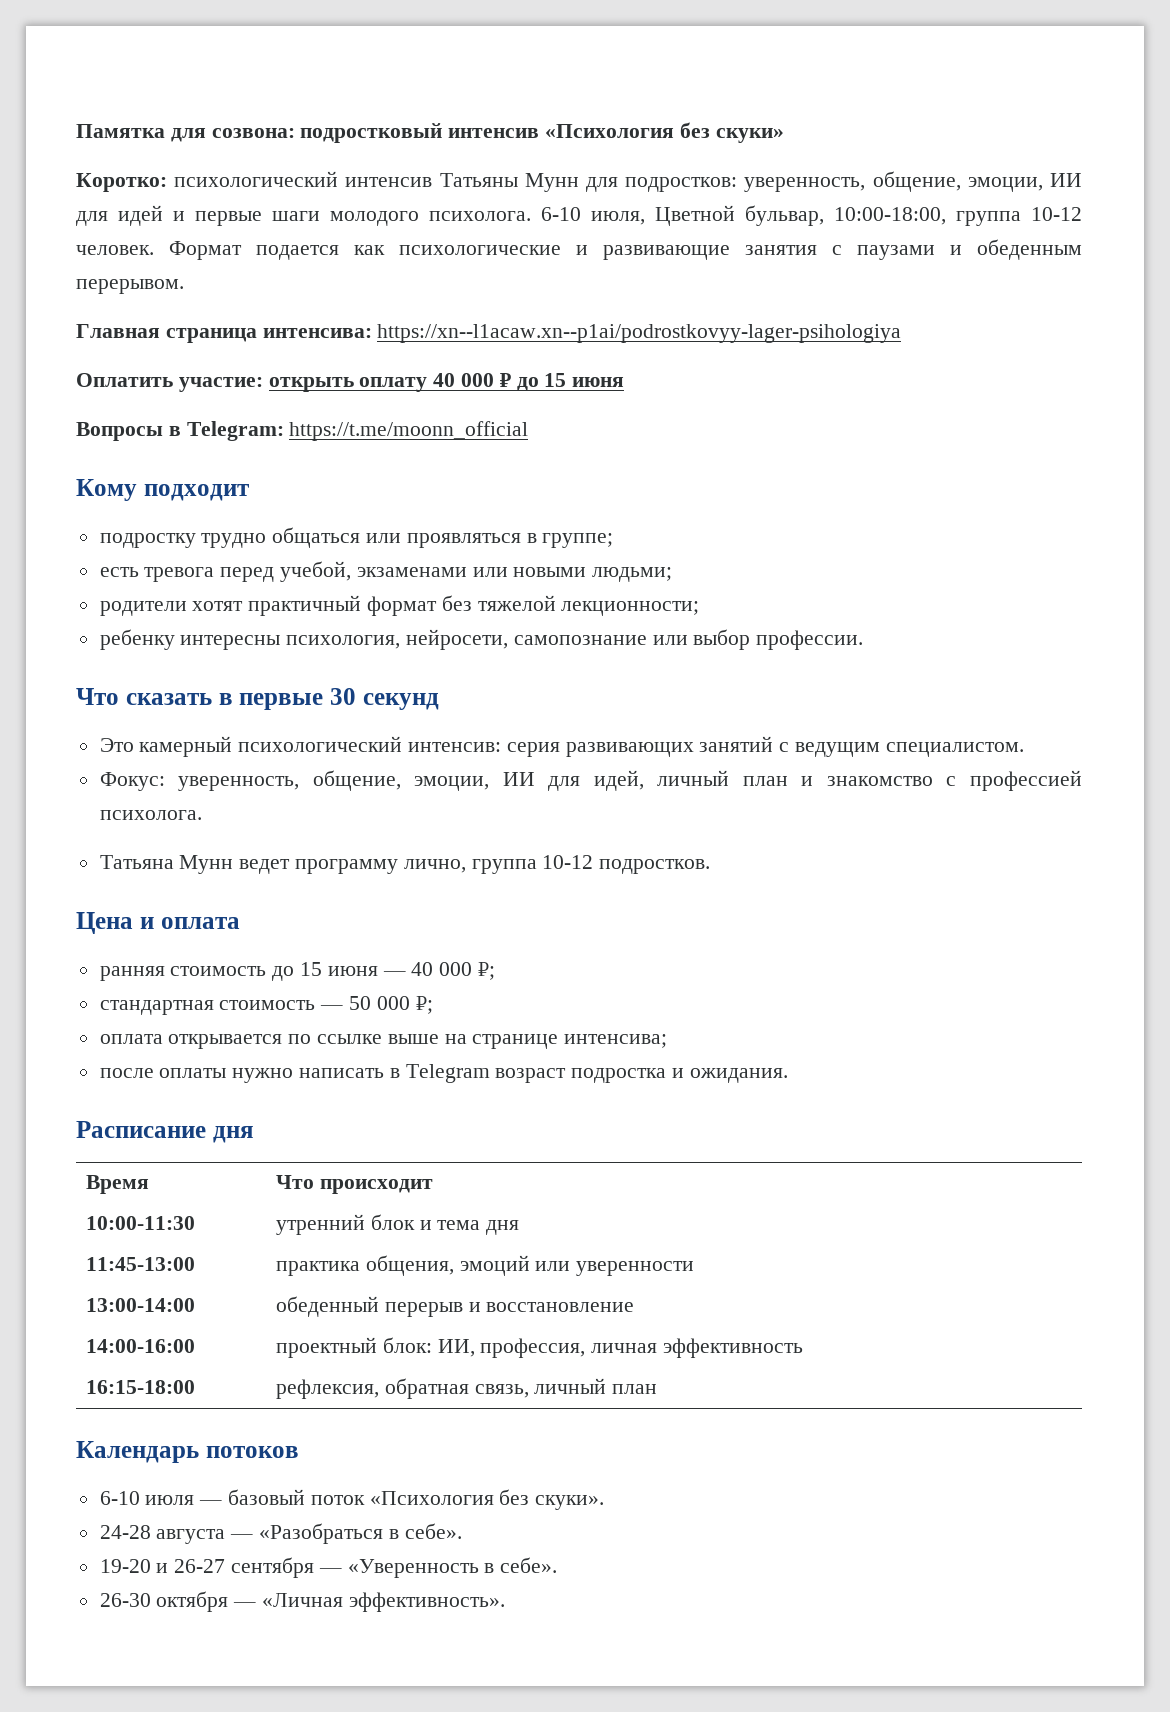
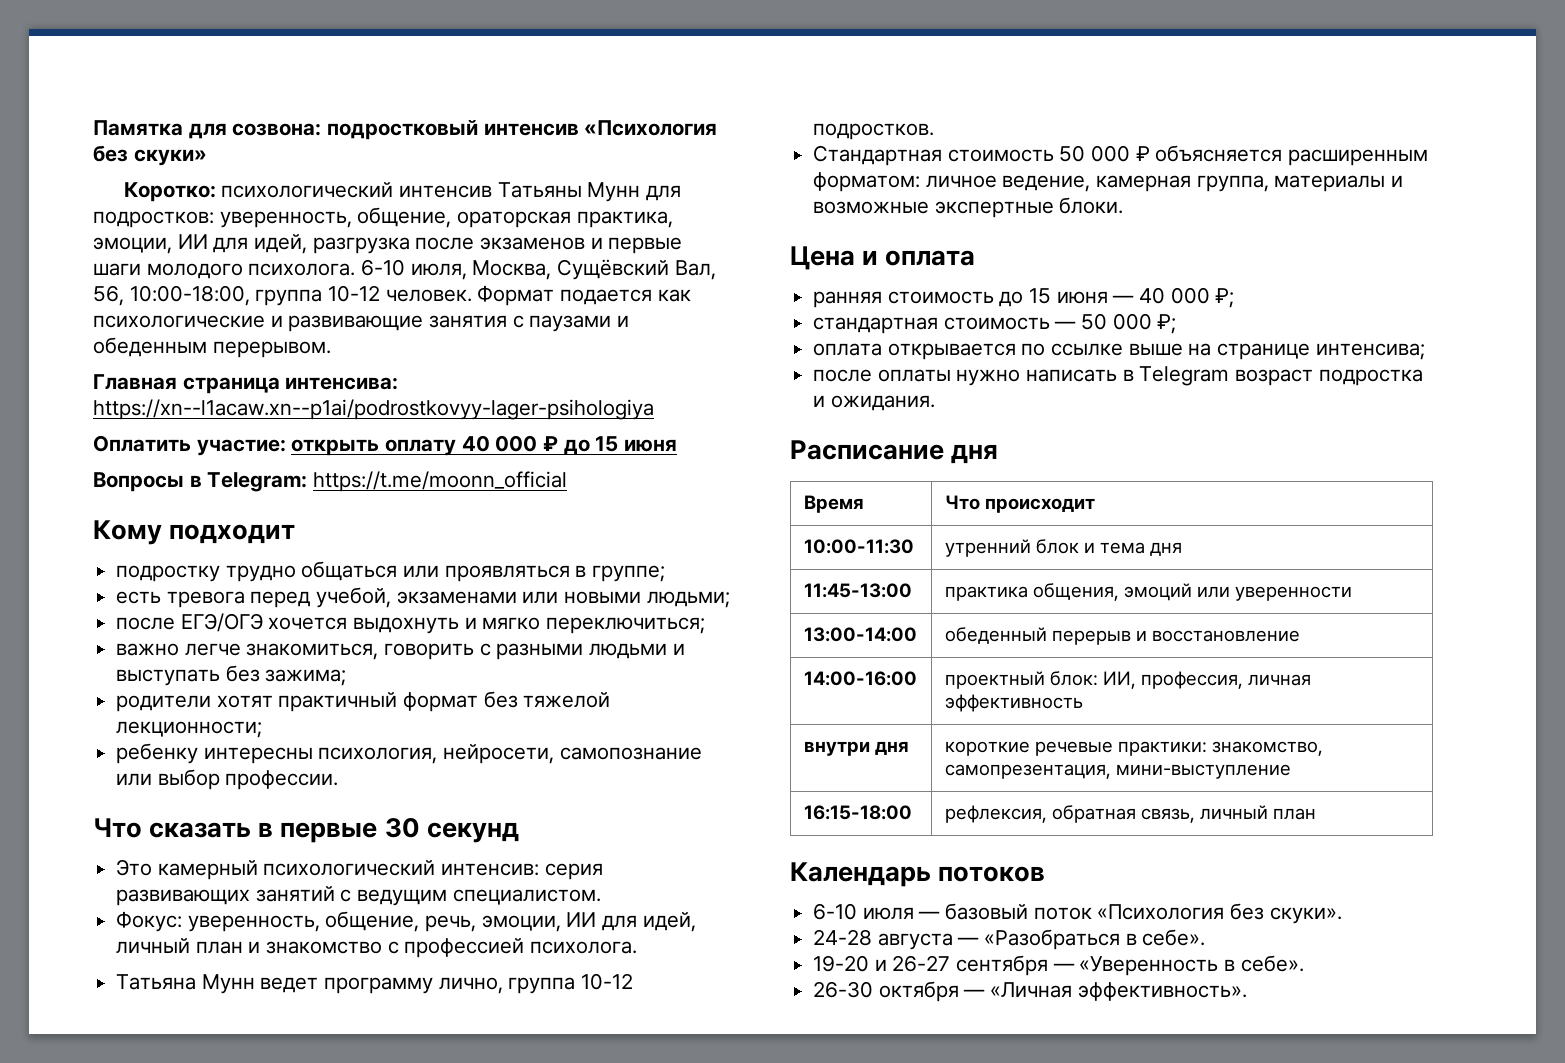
[967,173,1083,192] [76,205,163,226] эмоции, ИИ для идей -> [457,211,673,228] [93,234,586,254] ораторская практика, эмоции, ИИ для идей, разгрузка после экзаменов
[655,205,824,226] Цветной бульвар, -> [472,259,716,280] [93,285,124,306] Москва, Сущёвский Вал, 56,
(673, 574) none -> [116,613,706,634] [116,643,685,660] [116,665,347,686] // после ЕГЭ/ОГЭ хочется выдохнуть и мягко переключиться; // важно легче знакомиться, говорить с разными людьми и выступать без зажима;
(401, 780) none -> [425,915,477,932] речь,
(711, 866) none -> [813,145,1429,166] [813,172,1404,192] [813,197,1124,218] // Стандартная стоимость 50 000 ₽ объясняется расширенным форматом: личное ведение, камерная группа, материалы и возможные экспертные блоки.
(804, 1348) none -> [803,741,910,756] [944,741,1324,756] [944,764,1292,779] // внутри дня | короткие речевые практики: знакомство, самопрезентация, мини-выступление

